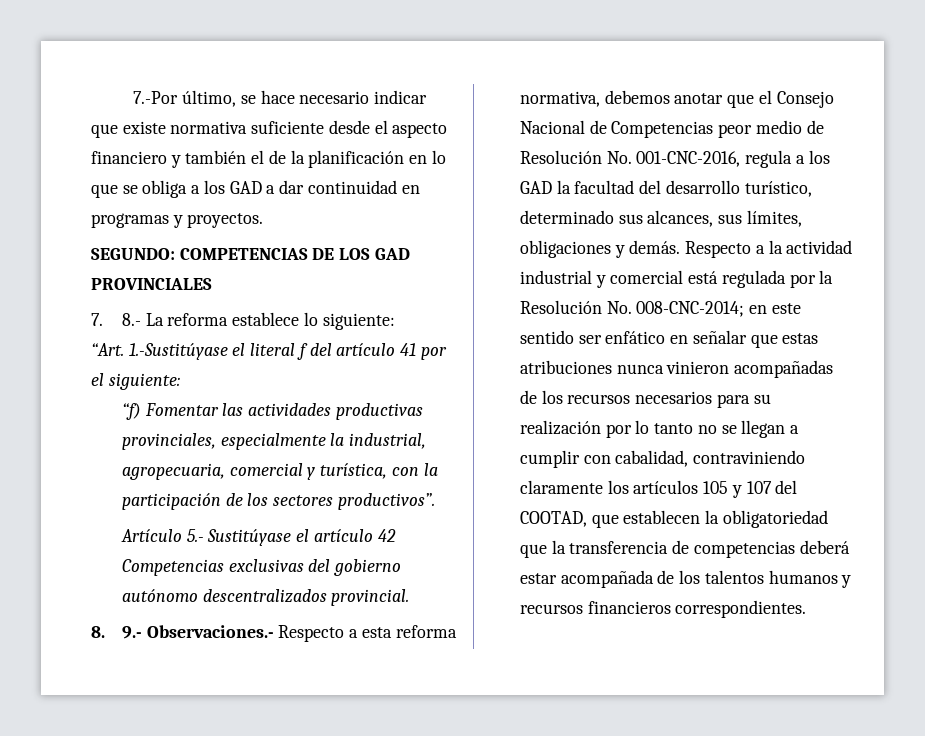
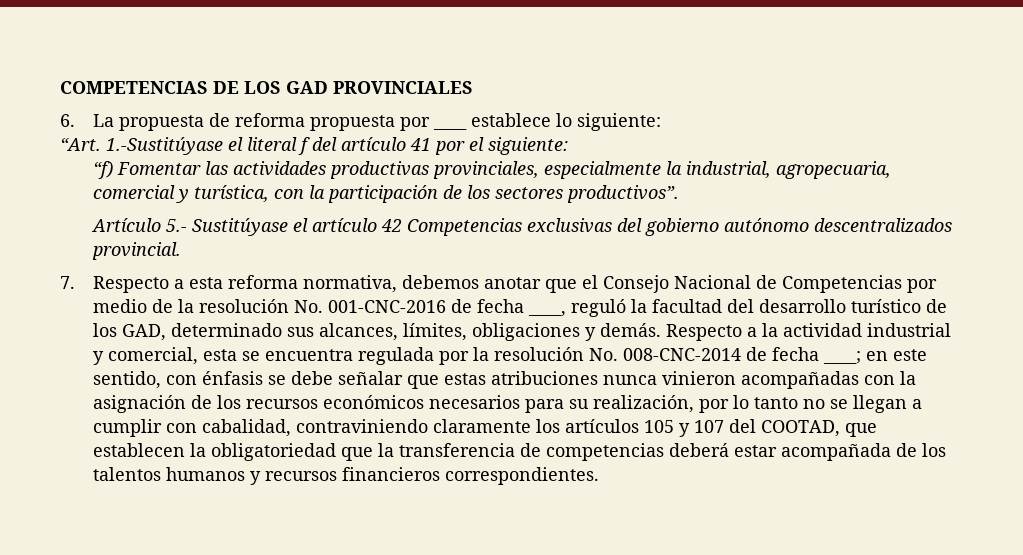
[133,90,427,107] [91,120,448,138] [91,150,446,168] [91,180,420,198] [91,213,264,228] [91,248,175,260] 7.-Por último, se hace necesario indicar que existe normativa suficiente desde el aspecto financiero y también el de la planificación en lo que se obliga a los GAD a dar continuidad en programas y proyectos. // SEGUNDO: -> (60, 87) none
[91,313,229,326] 7. 8.- La reforma -> [60,113,468,131] 6. La propuesta de reforma propuesta por ____
[91,625,274,639] 8. 9.- Observaciones.- -> [60,276,75,289] 7.
[718,124,753,138] peor -> [907,279,938,293] por
[519,150,830,168] [519,180,812,197] Resolución No. 001-CNC-2016, regula a los GAD la facultad del desarrollo turístico, -> [178,299,948,317] [93,323,167,341] la resolución No. 001-CNC-2016 de fecha ____, reguló la facultad del desarrollo turístico de los GAD,
[718,214,743,224] sus -> (399, 332) none
[610,270,834,288] [519,300,801,317] [519,330,689,344] comercial está regulada por la Resolución No. 008-CNC-2014; en este sentido ser enfático en -> [108,347,928,365] [93,371,334,389] comercial, esta se encuentra regulada por la resolución No. 008-CNC-2014 de fecha ____; en este sentido, con énfasis se debe
(834, 369) none -> [864,371,917,385] [93,395,187,413] con la asignación
(631, 399) none -> [323,395,425,409] económicos
[519,420,601,435] realización -> [593,395,695,413] realización,

